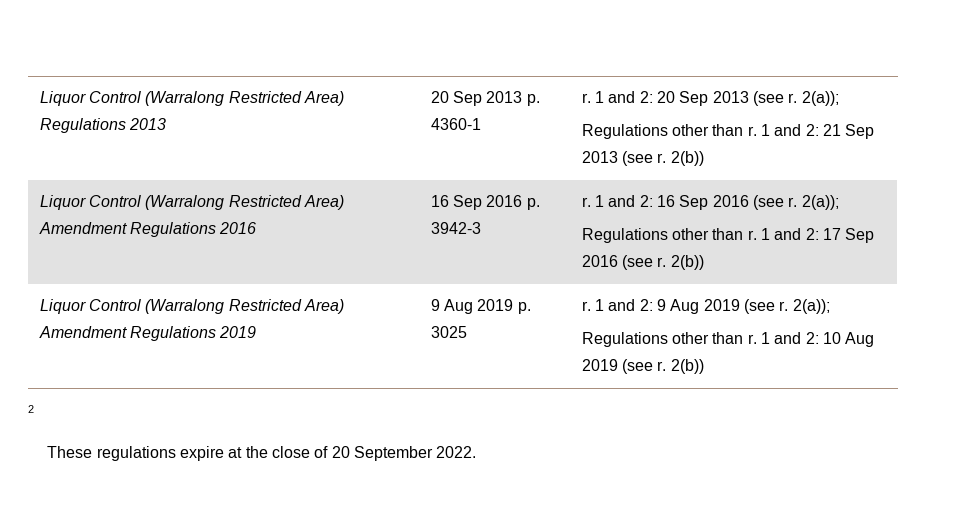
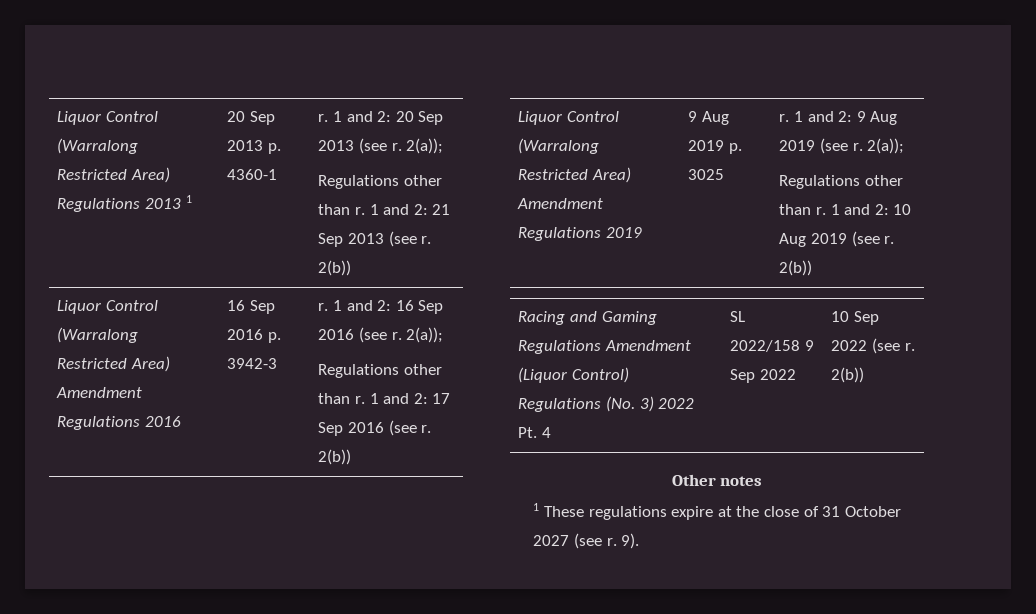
(167, 124) none -> [185,195,192,203] 1
[28,405,34,413] // 2 // -> [518,311,657,325] [518,340,692,354] [518,367,630,383] [518,396,695,412] [518,427,552,438] [730,311,746,322] [730,340,815,352] [730,369,797,383] [831,311,880,325] [831,338,915,354] [831,367,865,383] [671,474,763,486] [533,503,540,511] // Racing and Gaming Regulations Amendment (Liquor Control) Regulations (No. 3) 2022 Pt. 4 | SL 2022/158 9 Sep 2022 | 10 Sep 2022 (see r. 2(b)) // Other notes // 1
[331,446,477,461] 20 September 2022. -> [822,506,901,517] [533,533,640,549] 31 October 2027 (see r. 9).

